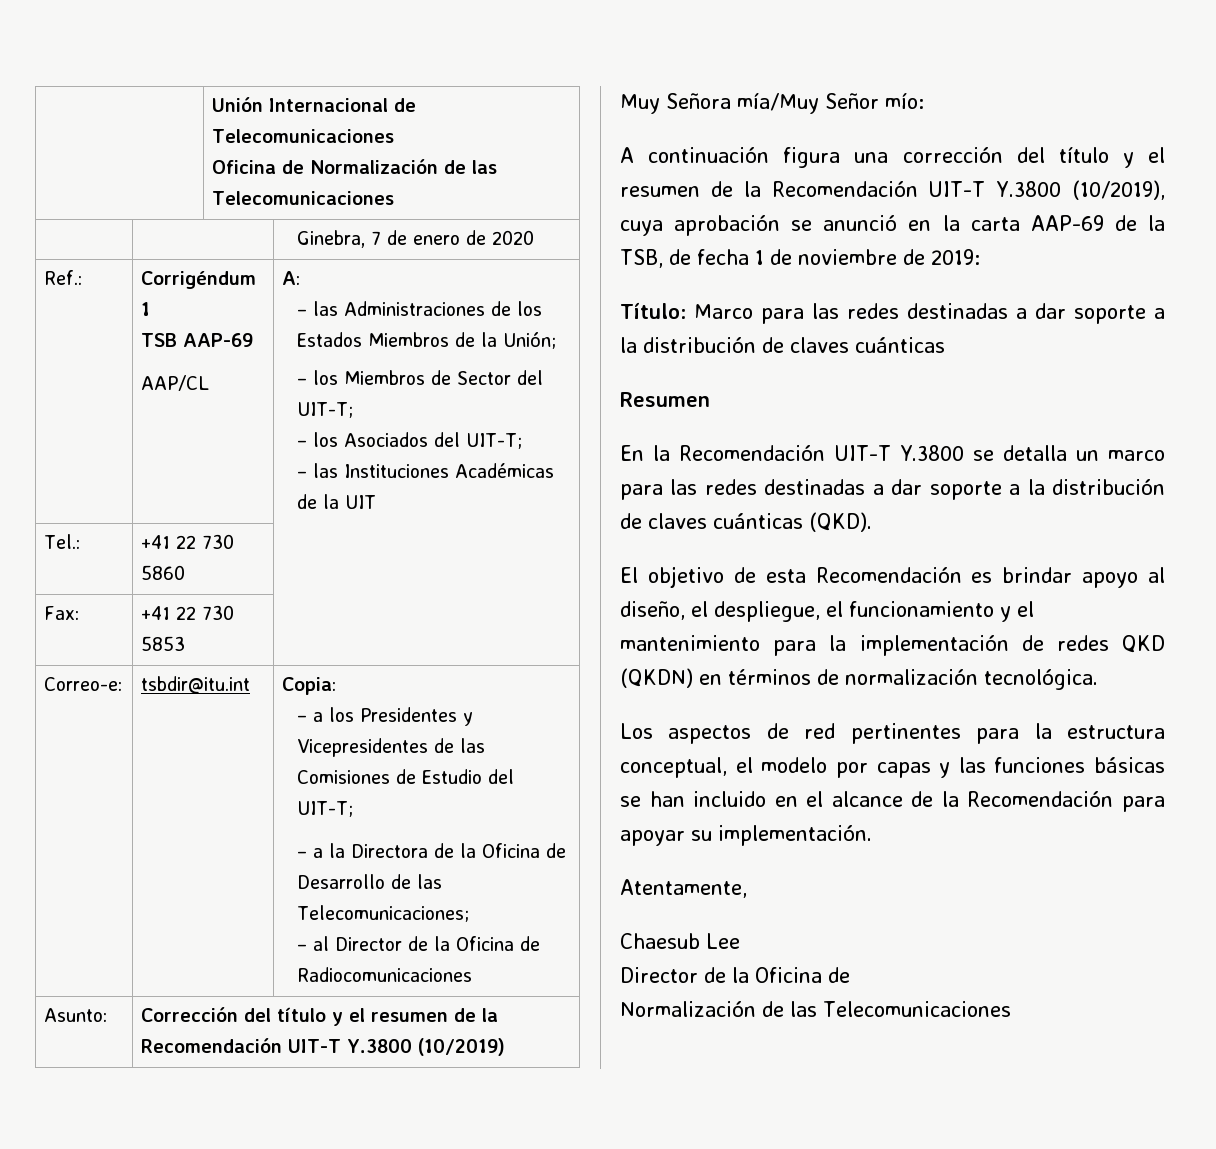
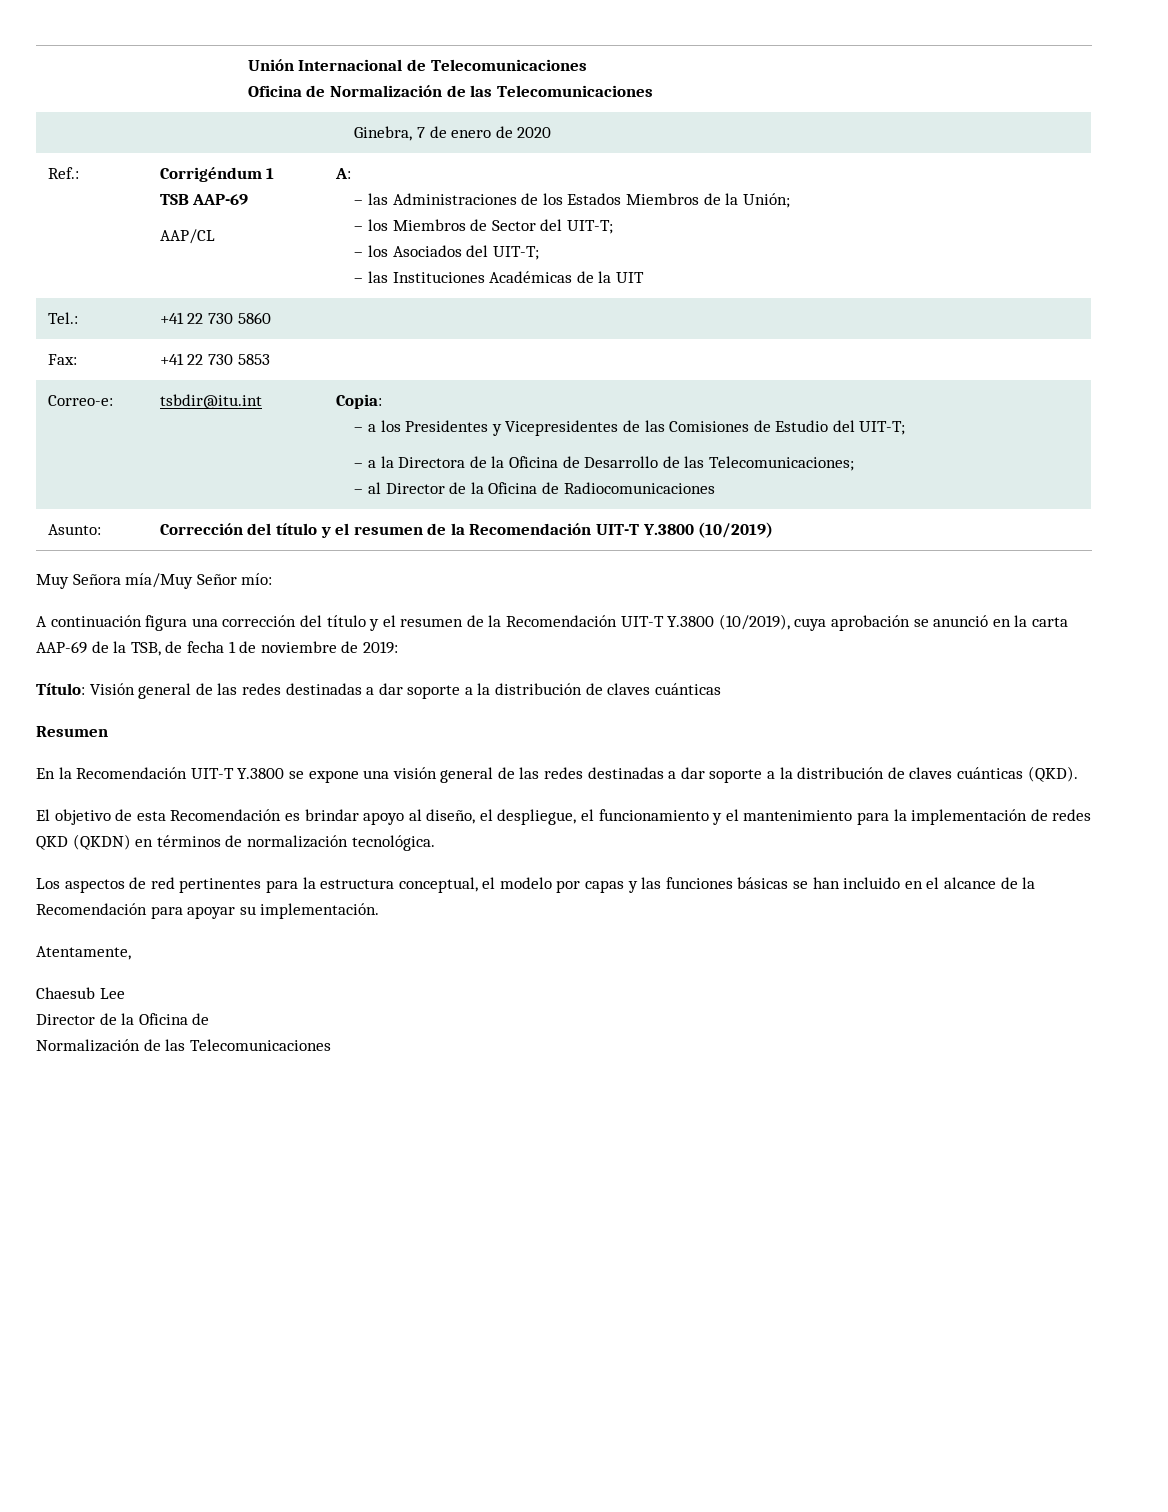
[694,304,804,324] Marco para -> [89,683,213,699] Visión general de
[1003,445,1165,461] [620,484,663,500] detalla un marco para -> [308,767,515,783] expone una visión general de

